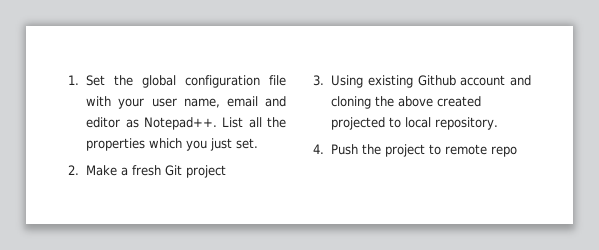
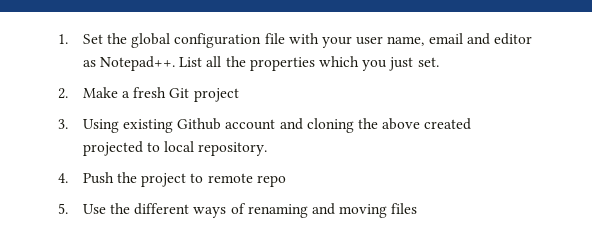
(518, 151) none -> [58,203,418,218] // 5. Use the different ways of renaming and moving files

